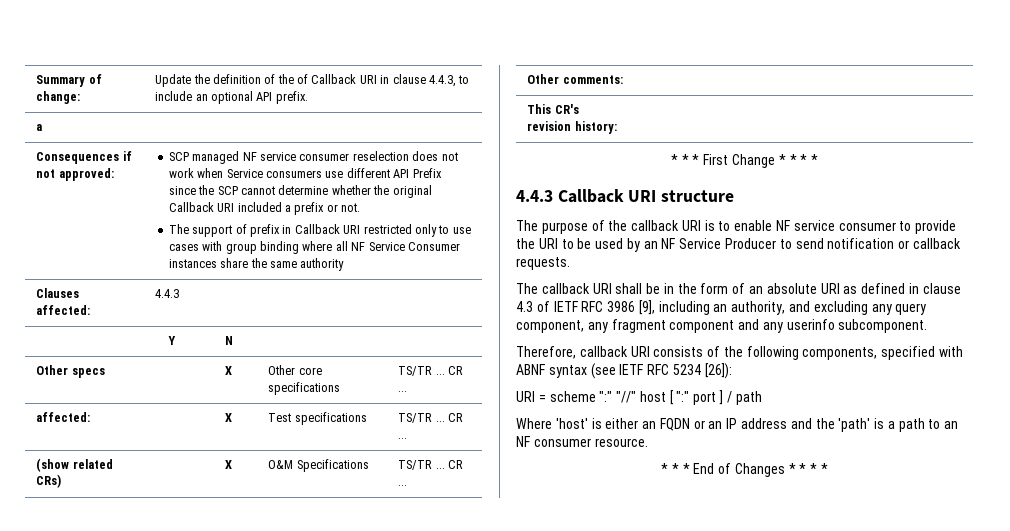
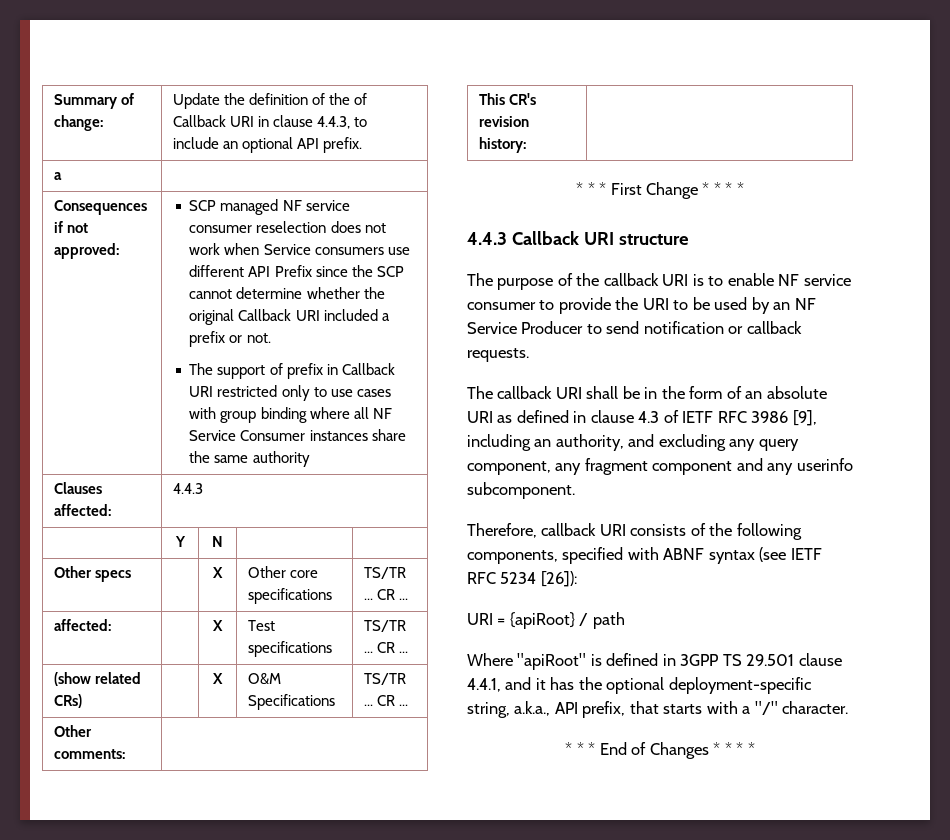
[549,390,762,405] [516,418,959,432] [516,436,648,447] scheme ":" "//" host [ ":" port ] / path // Where 'host' is either an FQDN or an IP address and the 'path' is a path to an NF consumer resource. -> [509,612,625,629] [467,653,842,670] [467,677,812,694] [467,701,849,718] {apiRoot} / path // Where "apiRoot" is defined in 3GPP TS 29.501 clause 4.4.1, and it has the optional deployment-specific string, a.k.a., API prefix, that starts with a "/" character.

